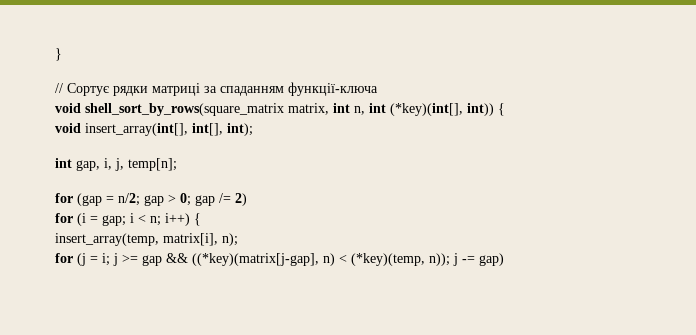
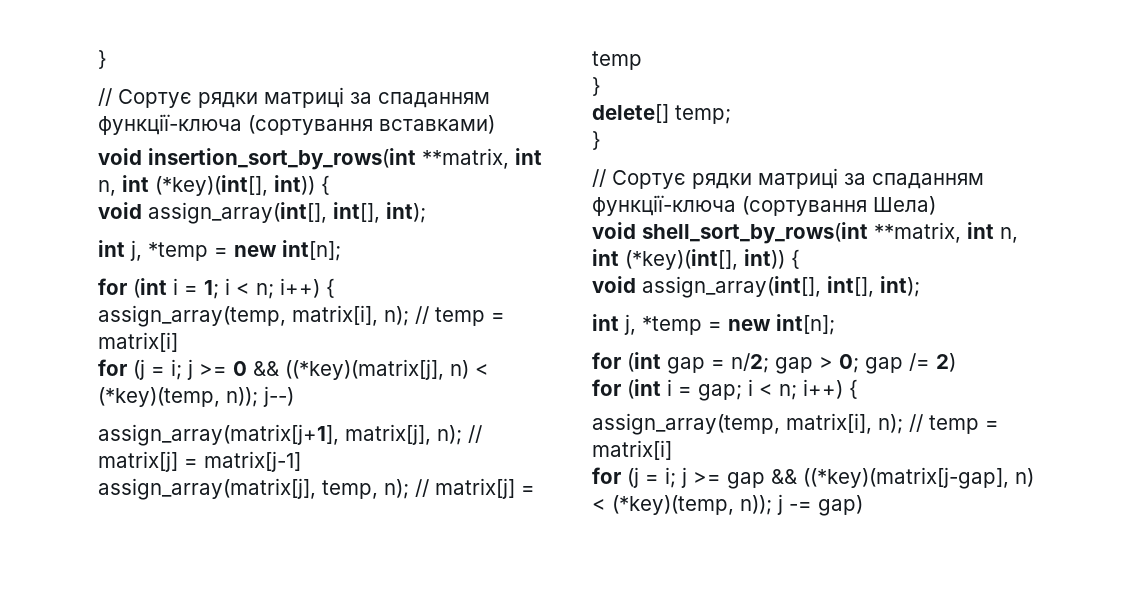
[55,48,62,61] [55,82,378,96] [55,103,505,116] [55,123,253,136] [55,158,177,171] [55,193,102,206] } // // Сортує рядки матриці за спаданням функції-ключа // void shell_sort_by_rows(square_matrix matrix, int n, int (*key)(int[], int)) { // void insert_array(int[], int[], int); // int gap, i, j, temp[n]; // for (gap -> [98,50,107,69] [98,87,490,108] [98,114,495,135] [98,148,542,170] [98,175,330,196] [98,202,426,224] [98,240,341,261] [98,278,335,299] [98,305,505,327] [98,332,178,352] [98,359,489,380] [98,386,294,407] [98,424,482,446] [98,451,301,472] [98,478,535,500] [592,51,642,70] [592,77,601,96] [592,104,731,124] [592,131,601,150] [592,168,984,189] [592,195,936,216] [592,222,1018,244] [592,249,800,270] [592,276,920,298] [592,314,835,335] [592,352,705,374] } // // Сортує рядки матриці за спаданням функції-ключа (сортування вставками) // void insertion_sort_by_rows(int **matrix, int n, int (*key)(int[], int)) { // void assign_array(int[], int[], int); // int j, *temp = new int[n]; // for (int i = 1; i < n; i++) { // assign_array(temp, matrix[i], n); // temp = matrix[i] // for (j = i; j >= 0 && ((*key)(matrix[j], n) < (*key)(temp, n)); j--) // assign_array(matrix[j+1], matrix[j], n); // matrix[j] = matrix[j-1] // assign_array(matrix[j], temp, n); // matrix[j] = temp // } // delete[] temp; // } // // Сортує рядки матриці за спаданням функції-ключа (сортування Шела) // void shell_sort_by_rows(int **matrix, int n, int (*key)(int[], int)) { // void assign_array(int[], int[], int); // int j, *temp = new int[n]; // for (int gap
[77,213,86,226] (i -> [627,379,672,399] (int i
[55,233,238,246] insert_array(temp, matrix[i], n); -> [592,413,999,435] [592,440,672,460] assign_array(temp, matrix[i], n); // temp = matrix[i]

